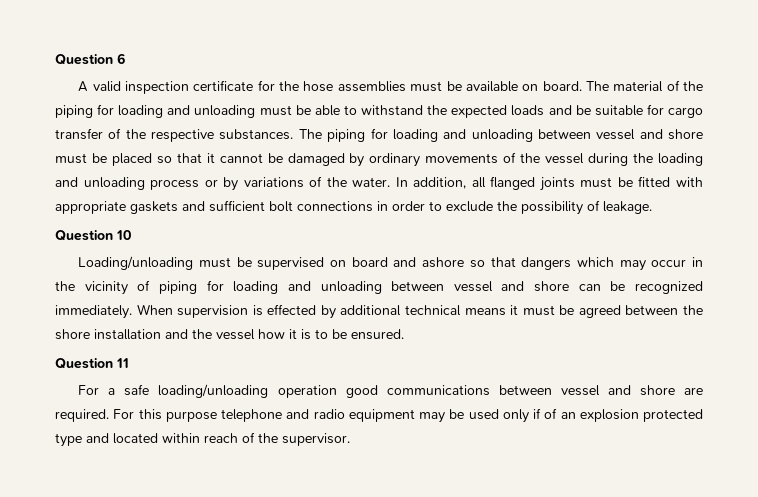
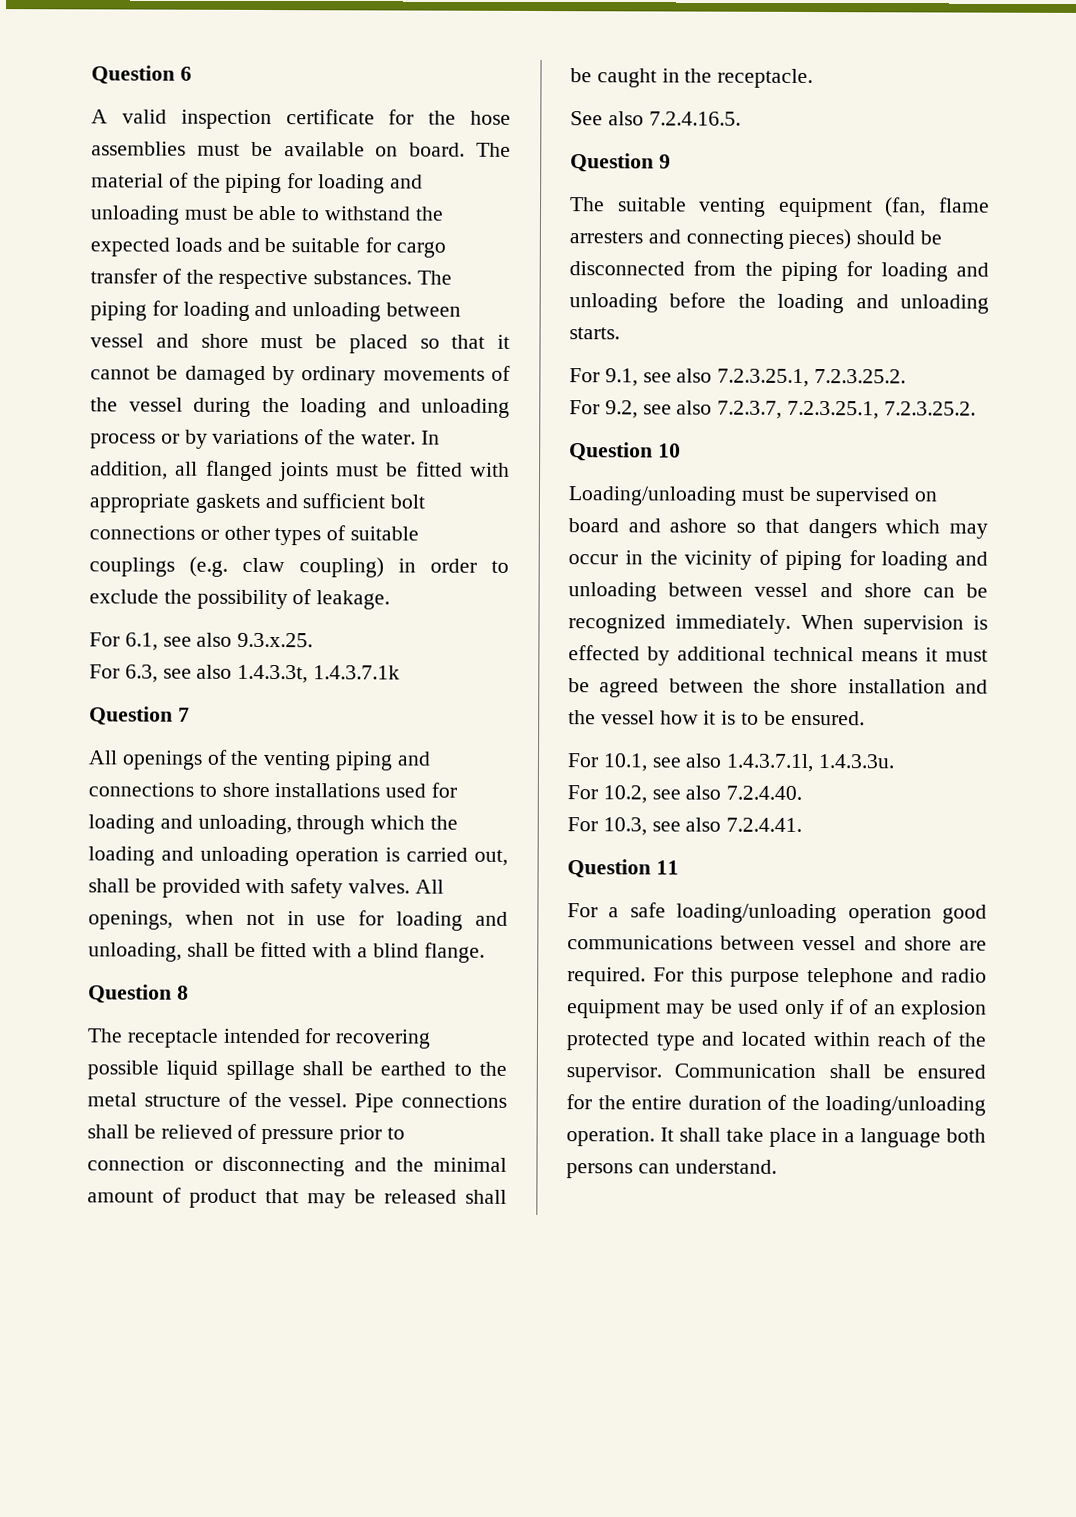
(373, 206) none -> [199,525,420,546] [89,556,384,578] or other types of suitable couplings (e.g. claw coupling)
(652, 207) none -> [89,632,314,651] [89,664,401,684] [89,706,190,726] [88,749,431,771] [88,782,458,798] [88,814,459,835] [88,846,508,867] [88,878,444,899] [88,910,508,931] [88,941,485,963] [88,984,189,1004] [87,1028,432,1049] [87,1060,507,1081] [87,1091,507,1113] [87,1123,405,1145] [87,1156,507,1177] [87,1187,507,1209] [570,68,814,89] [570,111,741,126] [570,153,671,173] [570,197,990,218] [569,228,943,250] [569,260,989,282] [569,292,989,314] [569,327,620,340] [569,368,907,387] [569,400,976,420] // For 6.1, see also 9.3.x.25. // For 6.3, see also 1.4.3.3t, 1.4.3.7.1k // Question 7 // All openings of the venting piping and connections to shore installations used for loading and unloading, through which the loading and unloading operation is carried out, shall be provided with safety valves. All openings, when not in use for loading and unloading, shall be fitted with a blind flange. // Question 8 // The receptacle intended for recovering possible liquid spillage shall be earthed to the metal structure of the vessel. Pipe connections shall be relieved of pressure prior to connection or disconnecting and the minimal amount of product that may be released shall be caught in the receptacle. // See also 7.2.4.16.5. // Question 9 // The suitable venting equipment (fan, flame arresters and connecting pieces) should be disconnected from the piping for loading and unloading before the loading and unloading starts. // For 9.1, see also 7.2.3.25.1, 7.2.3.25.2. // For 9.2, see also 7.2.3.7, 7.2.3.25.1, 7.2.3.25.2.
(404, 334) none -> [567,753,896,773] [567,785,803,804] [567,817,803,836] // For 10.1, see also 1.4.3.7.1l, 1.4.3.3u. // For 10.2, see also 7.2.4.40. // For 10.3, see also 7.2.4.41.
(350, 439) none -> [674,1063,986,1079] [566,1094,986,1116] [566,1127,986,1148] [566,1159,777,1179] Communication shall be ensured for the entire duration of the loading/unloading operation. It shall take place in a language both persons can understand.

